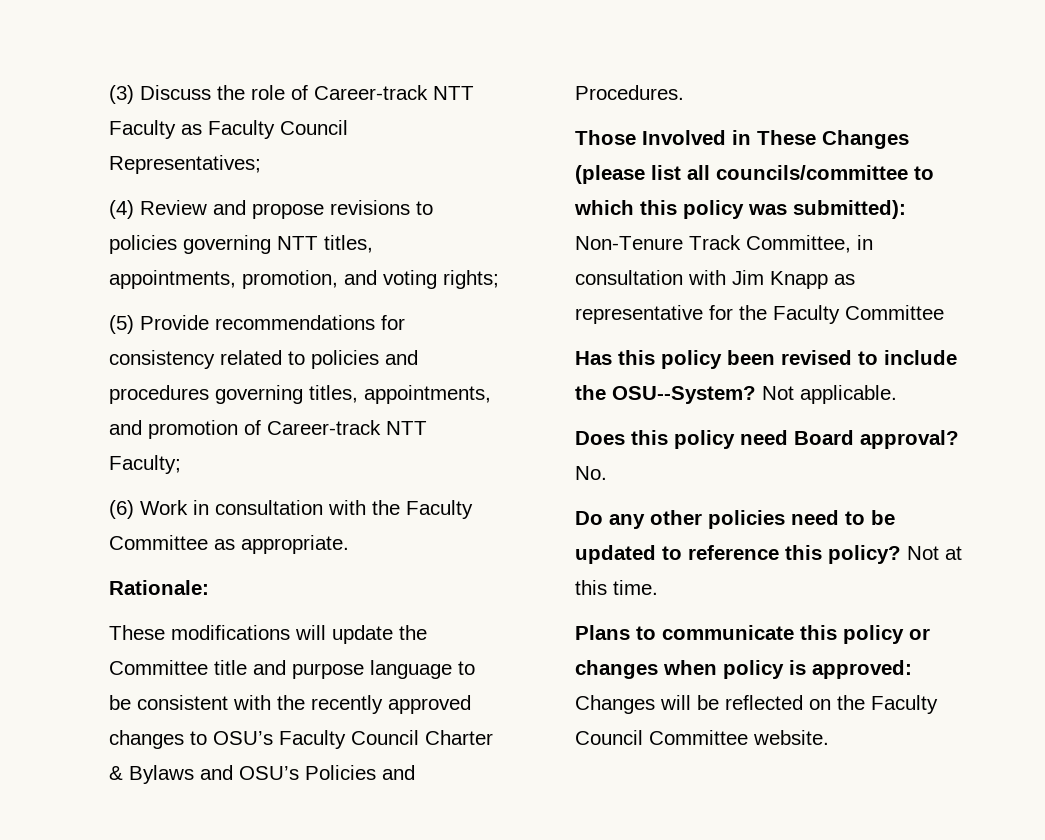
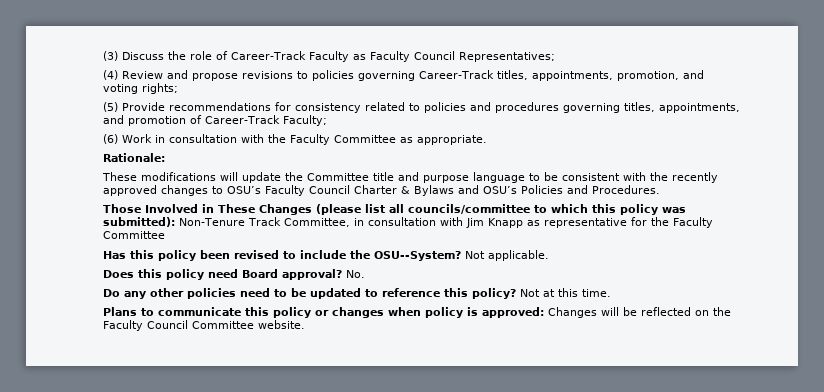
[314,85,475,100] Career-track NTT -> [230,51,306,60] Career-Track
[277,236,319,250] NTT -> [418,70,494,79] Career-Track
[267,420,428,435] Career-track NTT -> [204,115,280,124] Career-Track

